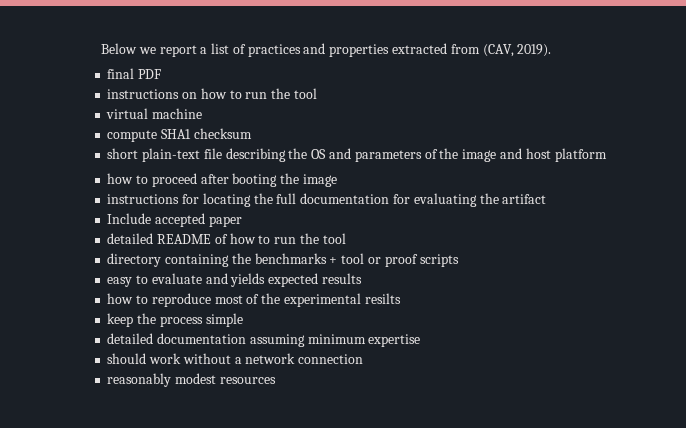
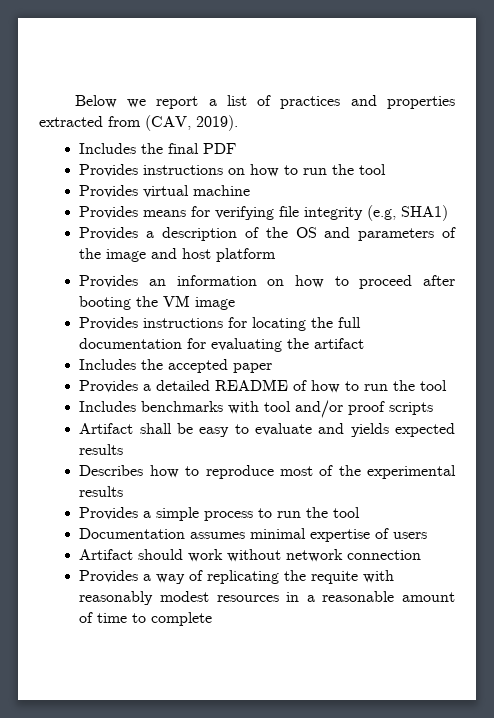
(552, 50) none -> [79,143,164,154] Includes the
(162, 74) none -> [79,164,139,177] Provides
(318, 93) none -> [79,185,139,198] Provides
[107,128,252,142] [107,148,286,162] compute SHA1 checksum // short plain-text file describing -> [79,205,449,221] [79,227,259,241] Provides means for verifying file integrity (e.g, SHA1) // Provides a description of
(607, 155) none -> [79,275,285,288] Provides an information on
(300, 178) none -> [163,295,191,307] VM
(338, 180) none -> [79,317,139,330] Provides
[107,213,152,224] Include -> [79,359,164,370] Includes the
(242, 221) none -> [79,380,152,393] Provides a
[107,253,382,267] directory containing the benchmarks + tool or -> [79,400,344,418] Includes benchmarks with tool and/or
(459, 260) none -> [79,423,194,434] Artifact shall be
(363, 278) none -> [79,465,144,476] Describes
[364,293,401,304] [107,313,243,327] [107,333,421,347] resilts // keep the process simple // detailed documentation assuming minimum expertise // -> [79,486,124,497] [79,507,361,521] [79,528,428,542] [79,549,134,560] results // Provides a simple process to run the tool // Documentation assumes minimal expertise of users // Artifact
[234,357,242,364] a -> (282, 555) none
[107,373,276,387] reasonably modest resources -> [79,570,395,584] [79,591,455,605] [79,612,213,626] Provides a way of replicating the requite with reasonably modest resources in a reasonable amount of time to complete

